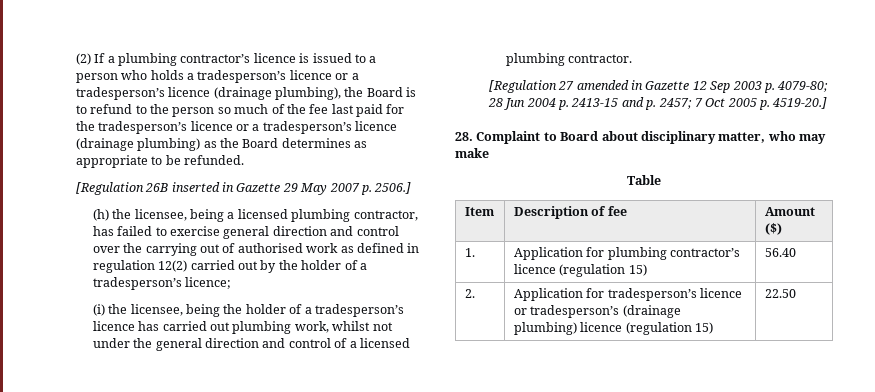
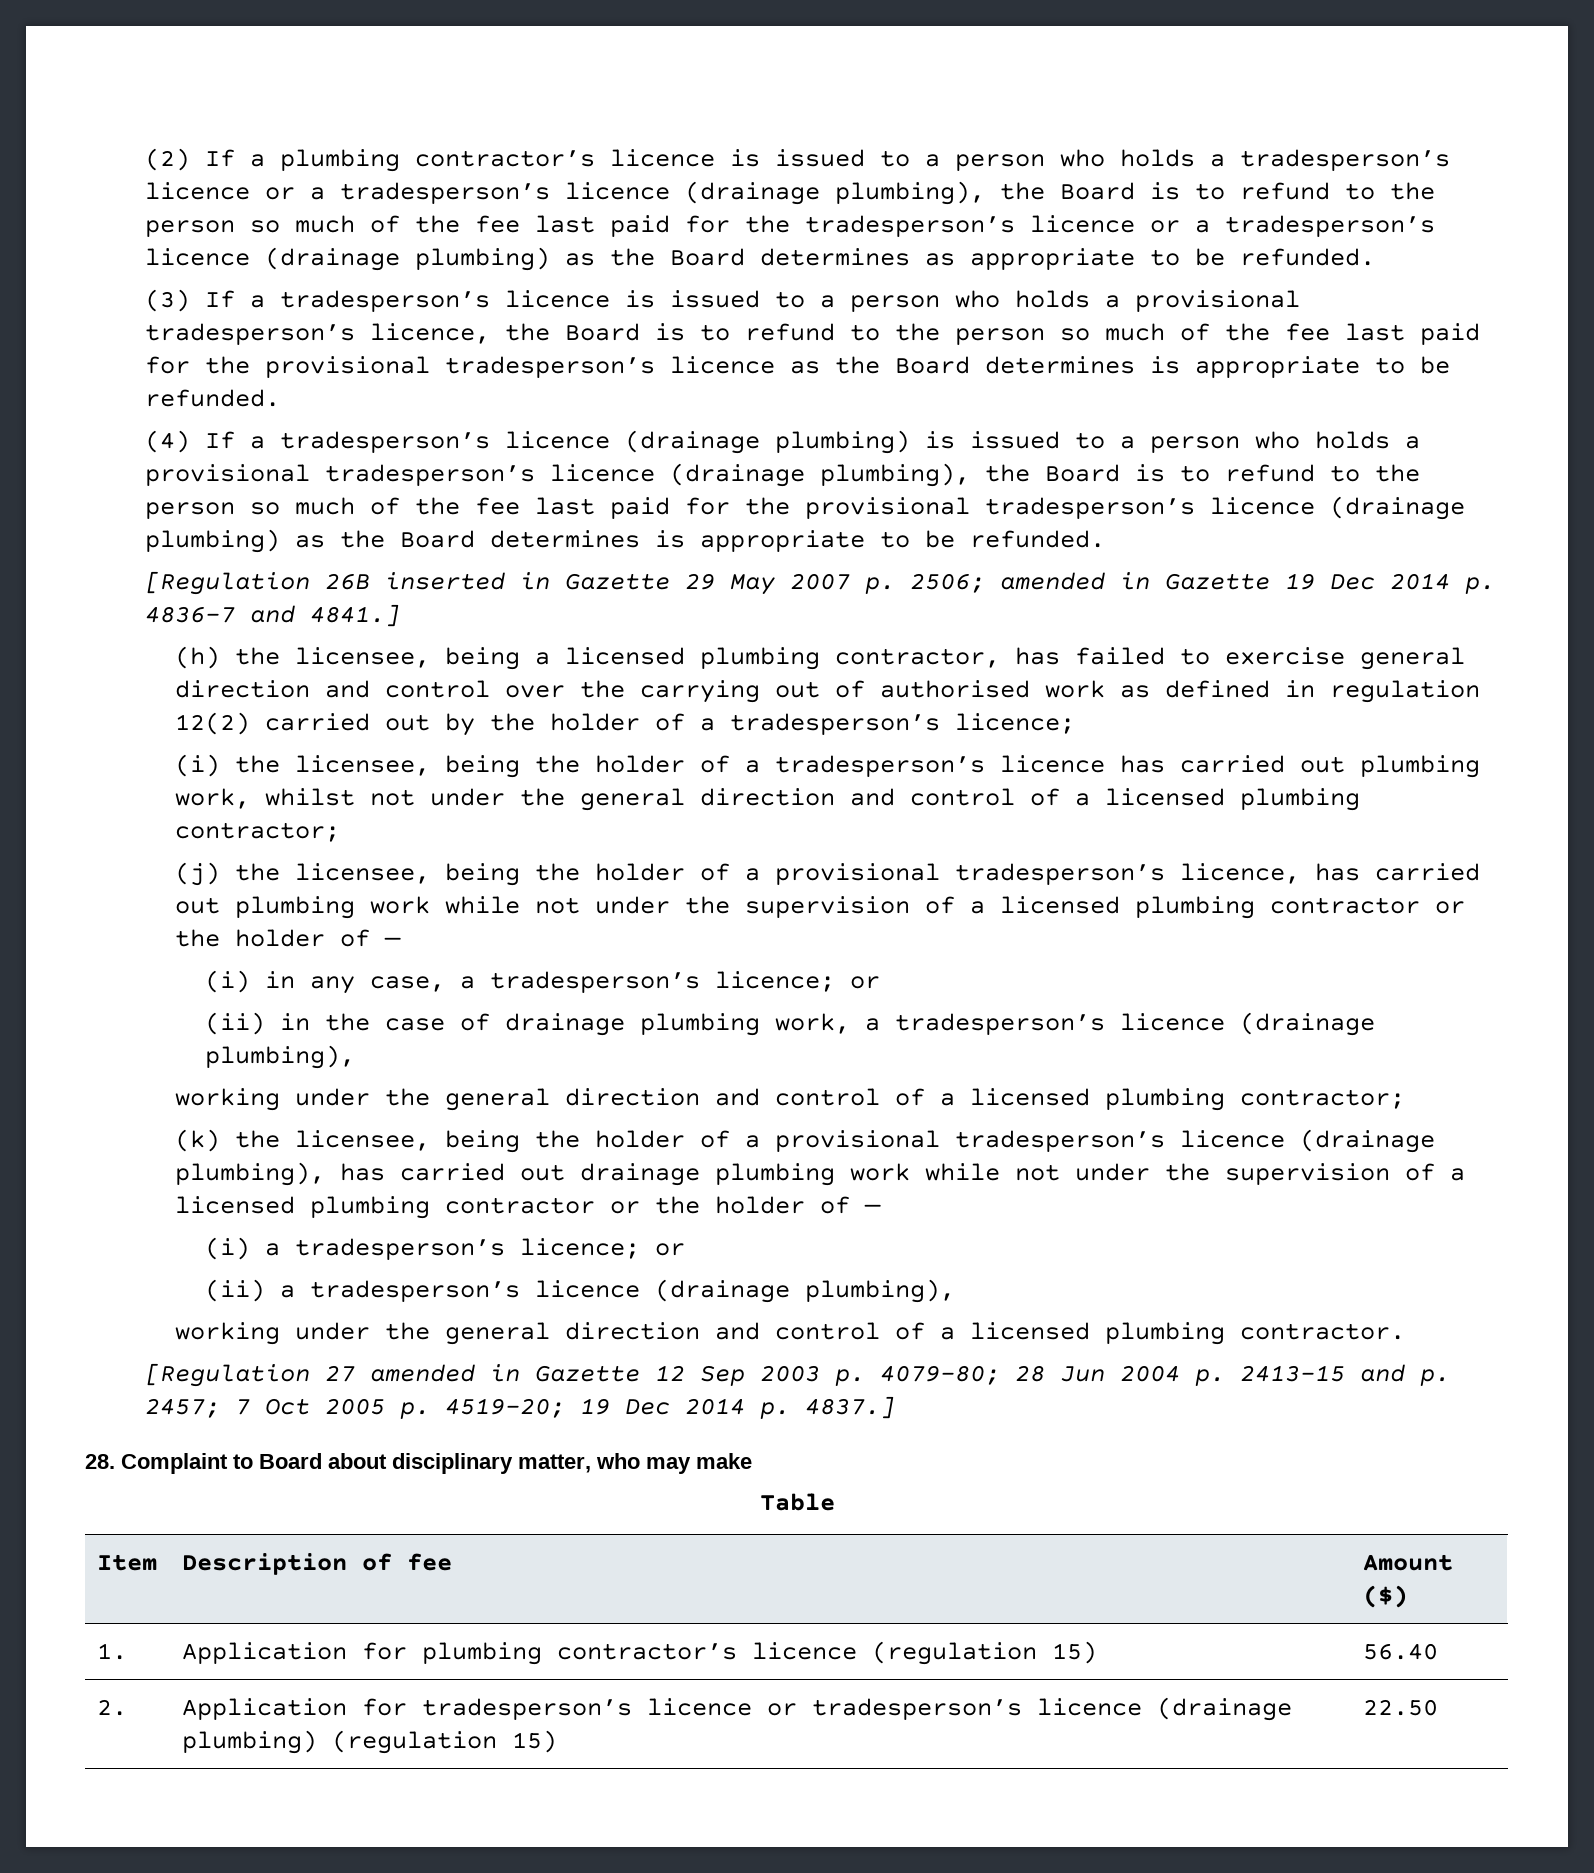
(245, 160) none -> [145,289,1301,312] [145,323,1481,345] [145,356,1451,378] [145,389,281,407] [145,430,1421,454] [145,463,1421,487] [145,496,1466,520] [145,529,1106,553] // (3) If a tradesperson’s licence is issued to a person who holds a provisional tradesperson’s licence, the Board is to refund to the person so much of the fee last paid for the provisional tradesperson’s licence as the Board determines is appropriate to be refunded. // (4) If a tradesperson’s licence (drainage plumbing) is issued to a person who holds a provisional tradesperson’s licence (drainage plumbing), the Board is to refund to the person so much of the fee last paid for the provisional tradesperson’s licence (drainage plumbing) as the Board determines is appropriate to be refunded.
[374,182,412,194] 2506.] -> [910,572,1496,594] [145,604,401,627] 2506; amended in Gazette 19 Dec 2014 p. 4836-7 and 4841.]
(565, 59) none -> [175,822,341,842] [175,862,1481,886] [175,896,1466,919] [175,929,402,947] [205,970,881,994] [205,1012,1376,1036] [205,1045,356,1069] [175,1088,1406,1111] [175,1129,1436,1153] [175,1162,1466,1186] [175,1196,882,1219] [205,1237,686,1260] [205,1279,956,1303] [175,1322,1226,1345] contractor; // (j) the licensee, being the holder of a provisional tradesperson’s licence, has carried out plumbing work while not under the supervision of a licensed plumbing contractor or the holder of — // (i) in any case, a tradesperson’s licence; or // (ii) in the case of drainage plumbing work, a tradesperson’s licence (drainage plumbing), // working under the general direction and control of a licensed plumbing contractor; // (k) the licensee, being the holder of a provisional tradesperson’s licence (drainage plumbing), has carried out drainage plumbing work while not under the supervision of a licensed plumbing contractor or the holder of — // (i) a tradesperson’s licence; or // (ii) a tradesperson’s licence (drainage plumbing), // working under the general direction and control of a licensed plumbing
[772,97,828,109] 4519-20.] -> [445,1396,896,1419] 4519-20; 19 Dec 2014 p. 4837.]
[622,305,681,318] [513,322,623,335] (drainage plumbing) licence -> [1037,1697,1293,1721] [182,1730,318,1754] licence (drainage plumbing)

